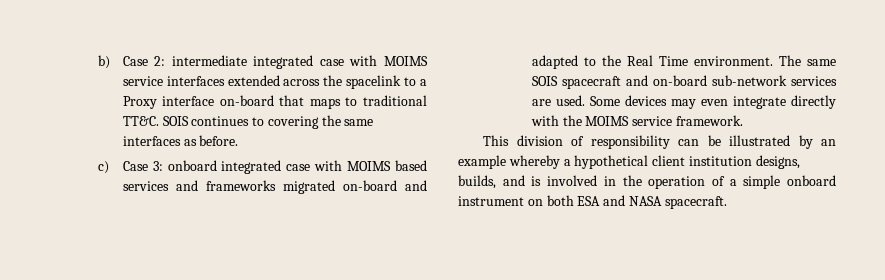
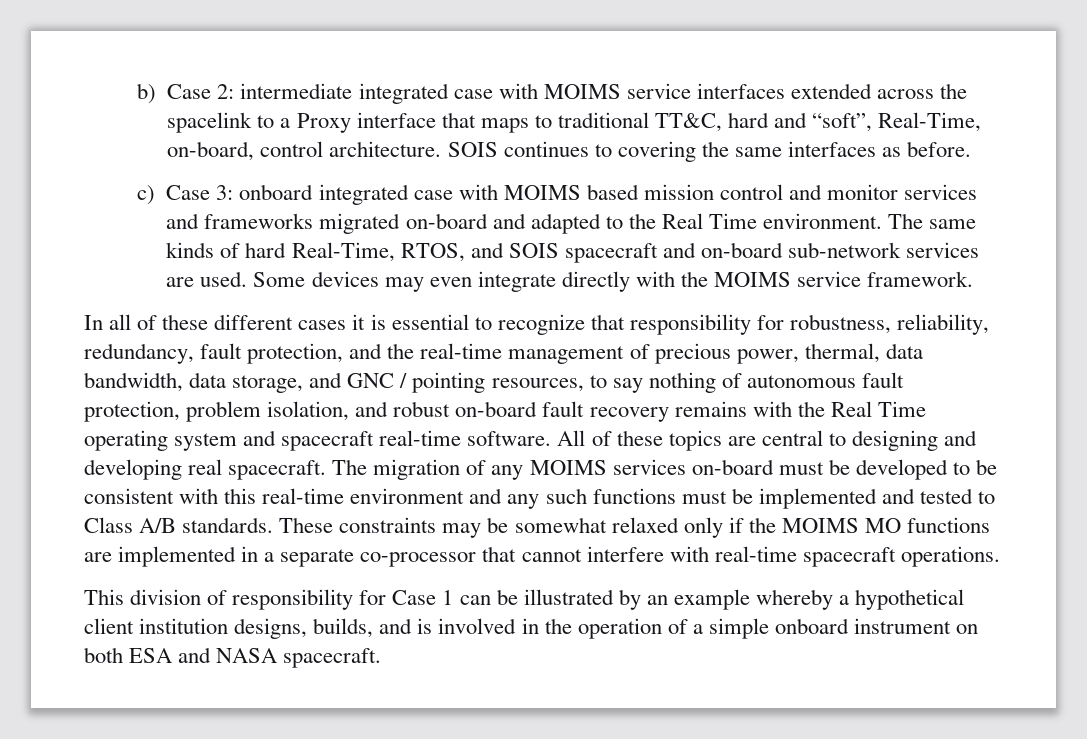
[219,95,274,106] on-board -> (436, 120) none
[122,116,159,126] TT&C. -> [654,112,982,132] [167,141,442,161] TT&C, hard and “soft”, Real-Time, on-board, control architecture.
(427, 165) none -> [643,184,899,200] mission control and monitor
(836, 62) none -> [166,242,504,262] kinds of hard Real-Time, RTOS, and
(743, 120) none -> [84,314,990,335] [84,343,923,364] [84,372,904,393] [84,401,926,422] [84,430,978,451] [84,459,998,480] [84,488,996,509] [84,517,991,538] [84,546,1000,567] // In all of these different cases it is essential to recognize that responsibility for robustness, reliability, redundancy, fault protection, and the real-time management of precious power, thermal, data bandwidth, data storage, and GNC / pointing resources, to say nothing of autonomous fault protection, problem isolation, and robust on-board fault recovery remains with the Real Time operating system and spacecraft real-time software. All of these topics are central to designing and developing real spacecraft. The migration of any MOIMS services on-board must be developed to be consistent with this real-time environment and any such functions must be implemented and tested to Class A/B standards. These constraints may be somewhat relaxed only if the MOIMS MO functions are implemented in a separate co-processor that cannot interfere with real-time spacecraft operations.
(670, 142) none -> [359,590,454,605] for Case 1

